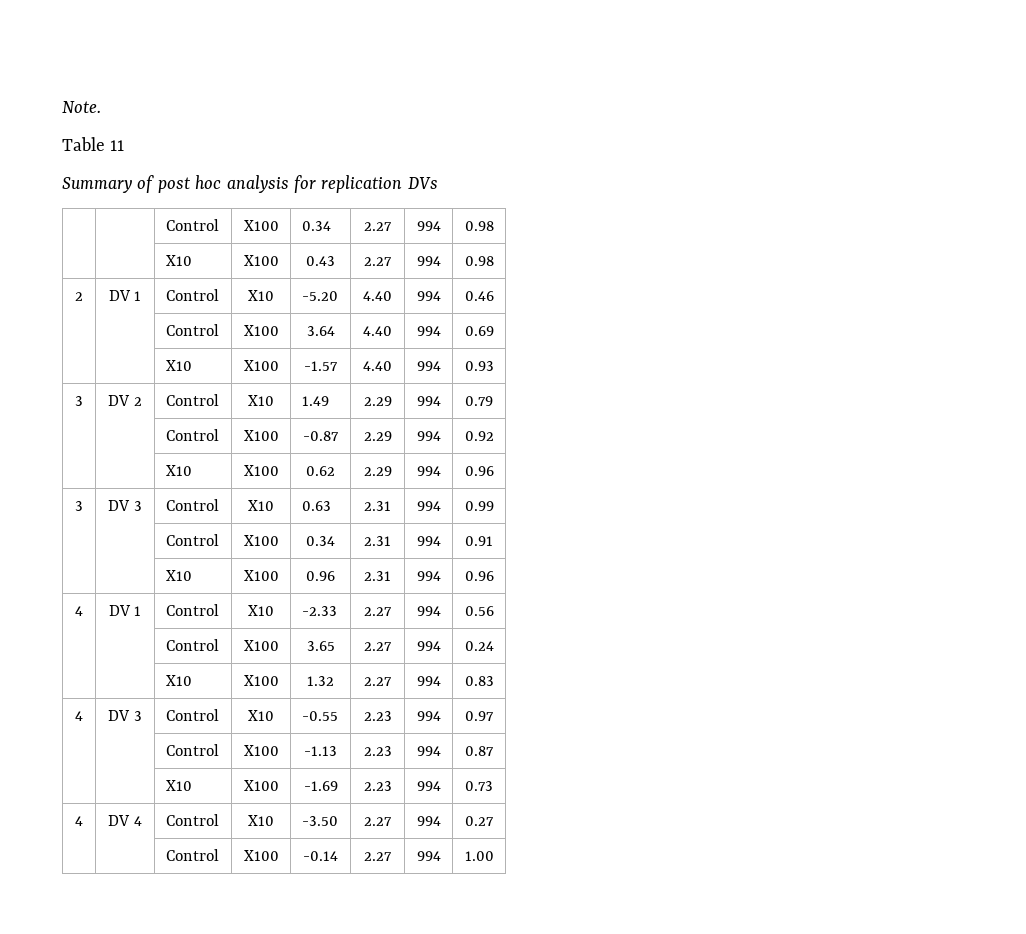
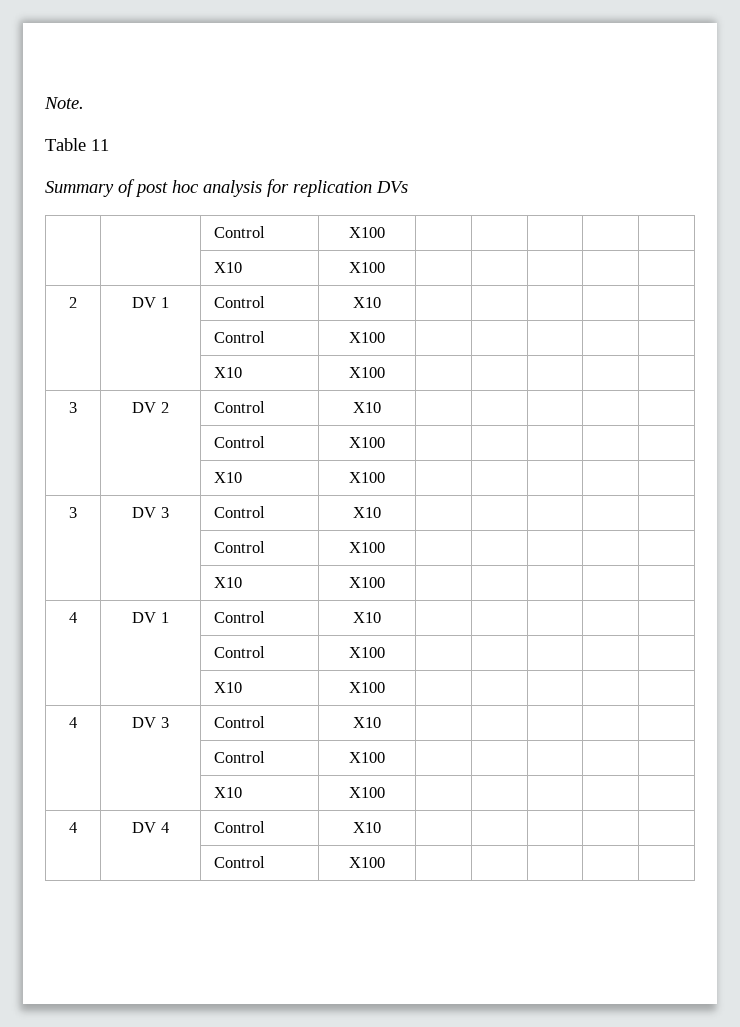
[301,221,331,231] [364,222,392,231] [416,221,441,231] [464,221,494,231] [165,255,192,266] [243,255,279,266] [306,256,335,266] [364,257,392,266] [416,256,441,266] [464,256,494,266] 0.34 | 2.27 | 994 | 0.98 // | | X10 | X100 | 0.43 | 2.27 | 994 | 0.98 -> [214,262,243,273] [349,262,385,273] | | | | // | | X10 | X100 | | | | |
[301,291,338,301] [363,291,392,301] [416,291,441,301] [464,291,494,301] [165,324,219,336] [243,325,279,336] [306,326,335,336] [363,326,392,336] [416,326,441,336] [464,326,494,336] [165,360,192,371] [243,360,279,371] [304,361,338,371] [363,361,392,371] [416,361,441,371] [464,361,494,371] -5.20 | 4.40 | 994 | 0.46 // | | Control | X100 | 3.64 | 4.40 | 994 | 0.69 // | | X10 | X100 | -1.57 | 4.40 | 994 | 0.93 -> [214,331,266,343] [349,332,385,343] [214,367,243,378] [349,367,385,378] | | | | // | | Control | X100 | | | | | // | | X10 | X100 | | | | |
[301,396,329,406] [363,396,392,406] [416,396,441,406] [465,396,493,406] [165,429,219,441] [243,430,279,441] [303,431,339,441] [363,431,392,441] [416,431,441,441] [464,431,494,441] [165,465,192,476] [243,465,279,476] [306,466,335,476] [363,466,392,476] [416,466,441,476] [464,466,494,476] 1.49 | 2.29 | 994 | 0.79 // | | Control | X100 | -0.87 | 2.29 | 994 | 0.92 // | | X10 | X100 | 0.62 | 2.29 | 994 | 0.96 -> [214,436,266,448] [349,437,385,448] [214,472,243,483] [349,472,385,483] | | | | // | | Control | X100 | | | | | // | | X10 | X100 | | | | |
[301,501,331,511] [364,501,391,511] [416,501,441,511] [464,501,494,511] [165,534,219,546] [243,535,279,546] [306,536,335,546] [364,536,391,546] [416,536,441,546] [465,536,493,546] [165,570,192,581] [243,570,279,581] [306,571,335,581] [364,571,391,581] [416,571,441,581] [464,571,494,581] 0.63 | 2.31 | 994 | 0.99 // | | Control | X100 | 0.34 | 2.31 | 994 | 0.91 // | | X10 | X100 | 0.96 | 2.31 | 994 | 0.96 -> [214,541,266,553] [349,542,385,553] [214,577,243,588] [349,577,385,588] | | | | // | | Control | X100 | | | | | // | | X10 | X100 | | | | |
[301,606,337,616] [364,607,392,616] [416,606,441,616] [464,606,494,616] [165,639,219,651] [243,640,279,651] [306,641,335,651] [364,642,392,651] [416,641,441,651] [464,641,494,651] [165,675,192,686] [243,675,279,686] [307,676,334,686] [364,677,392,686] [416,676,441,686] [464,676,494,686] -2.33 | 2.27 | 994 | 0.56 // | | Control | X100 | 3.65 | 2.27 | 994 | 0.24 // | | X10 | X100 | 1.32 | 2.27 | 994 | 0.83 -> [214,646,266,658] [349,647,385,658] [214,682,243,693] [349,682,385,693] | | | | // | | Control | X100 | | | | | // | | X10 | X100 | | | | |
[301,711,338,721] [363,711,392,721] [416,711,441,721] [465,711,494,721] [165,744,219,756] [243,745,279,756] [304,746,337,756] [363,746,392,756] [416,746,441,756] [465,746,494,756] [165,780,192,791] [243,780,279,791] [303,781,338,791] [363,781,392,791] [416,781,441,791] [465,781,493,791] -0.55 | 2.23 | 994 | 0.97 // | | Control | X100 | -1.13 | 2.23 | 994 | 0.87 // | | X10 | X100 | -1.69 | 2.23 | 994 | 0.73 -> [214,751,266,763] [349,752,385,763] [214,787,243,798] [349,787,385,798] | | | | // | | Control | X100 | | | | | // | | X10 | X100 | | | | |
[301,816,338,826] [364,817,392,826] [416,816,441,826] [465,816,494,826] [165,849,219,861] [243,850,279,861] [303,851,338,861] [364,852,392,861] [416,851,441,861] [464,851,494,861] -3.50 | 2.27 | 994 | 0.27 // | | Control | X100 | -0.14 | 2.27 | 994 | 1.00 -> [214,856,266,868] [349,857,385,868] | | | | // | | Control | X100 | | | | |

